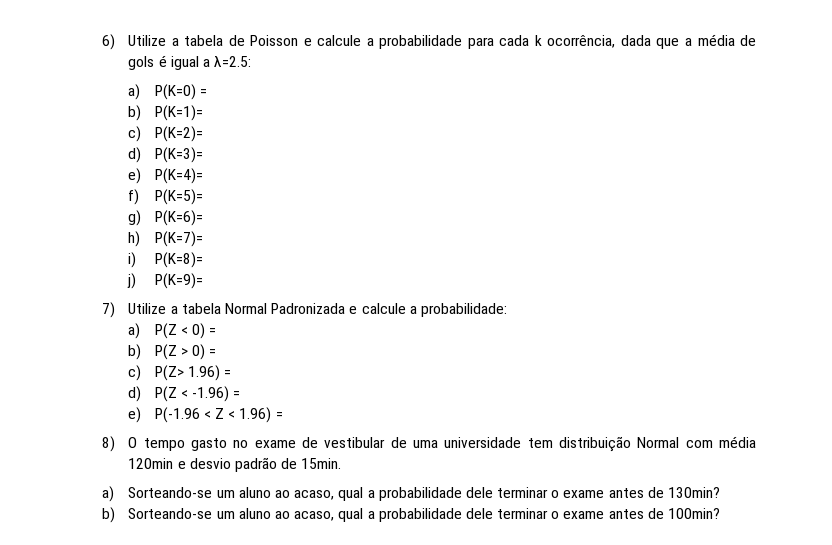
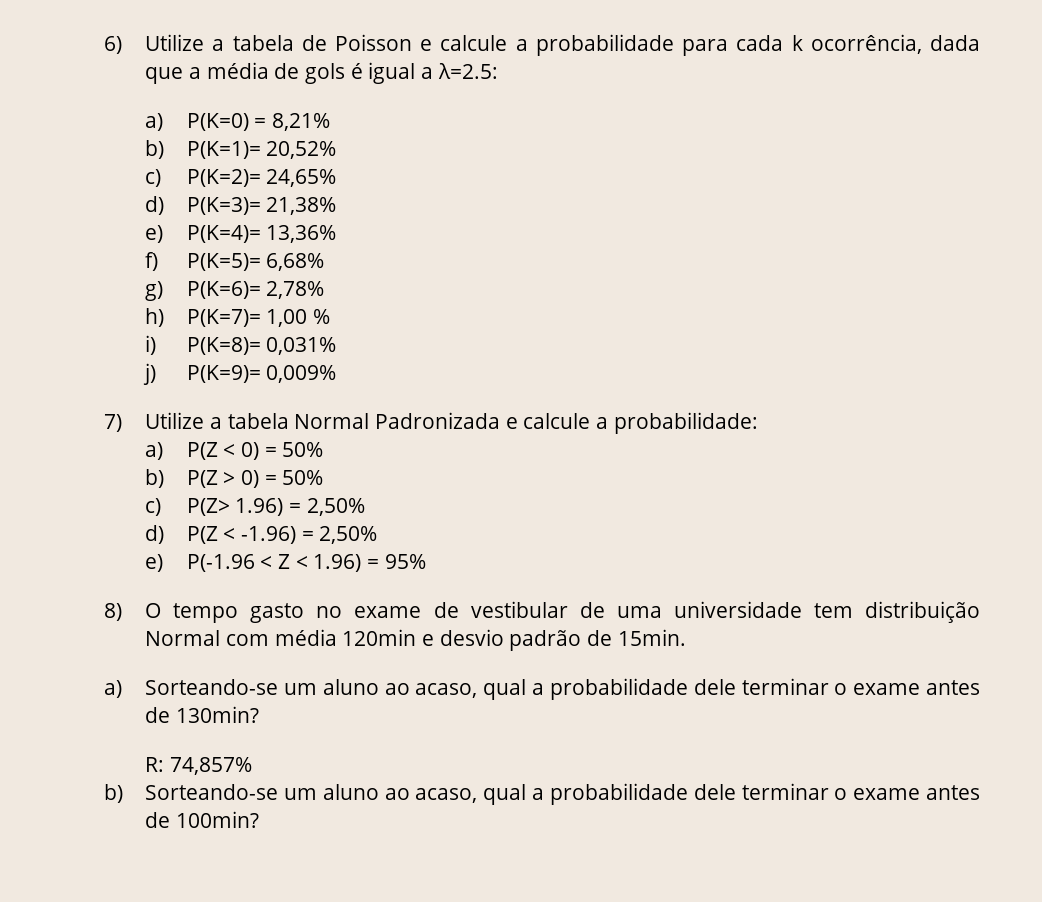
(207, 92) none -> [272,113,331,131] 8,21%
(203, 113) none -> [266,141,337,159] 20,52%
(203, 134) none -> [266,169,337,187] 24,65%
(203, 155) none -> [266,197,337,215] 21,38%
(203, 176) none -> [266,225,337,243] 13,36%
(203, 197) none -> [266,253,325,271] 6,68%
(203, 218) none -> [266,281,325,299] 2,78%
(203, 239) none -> [266,309,331,327] 1,00 %
(203, 260) none -> [266,337,337,355] 0,031%
(203, 281) none -> [266,365,337,383] 0,009%
(217, 331) none -> [282,442,324,457] 50%
(217, 352) none -> [282,470,324,485] 50%
(231, 373) none -> [306,498,365,516] 2,50%
(241, 394) none -> [319,526,378,544] 2,50%
(283, 415) none -> [384,554,426,569] 95%
(720, 492) none -> [145,757,252,775] // R: 74,857%

